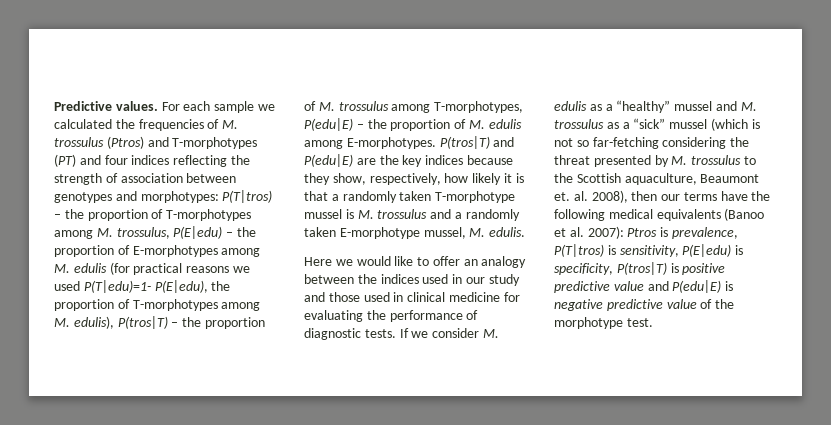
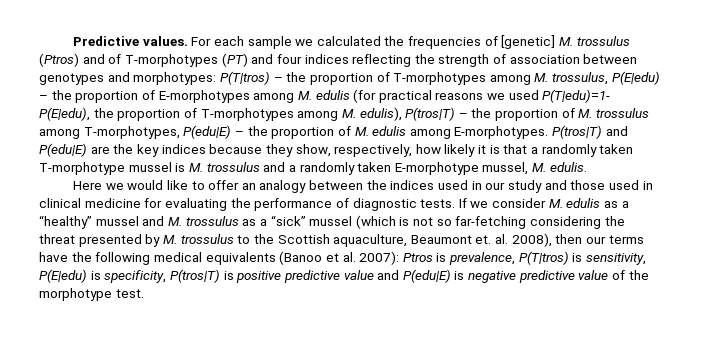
(220, 124) none -> [501,35,556,49] [genetic]
(169, 142) none -> [108,54,122,64] of

